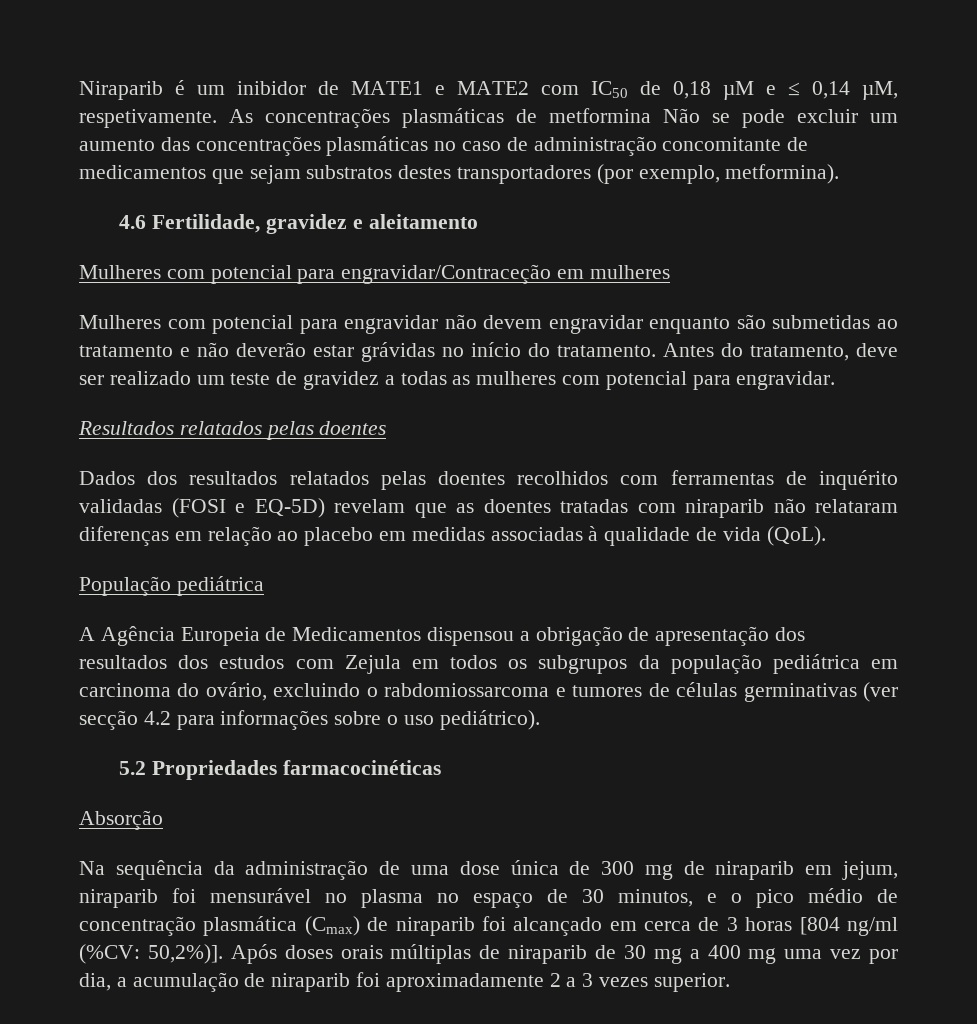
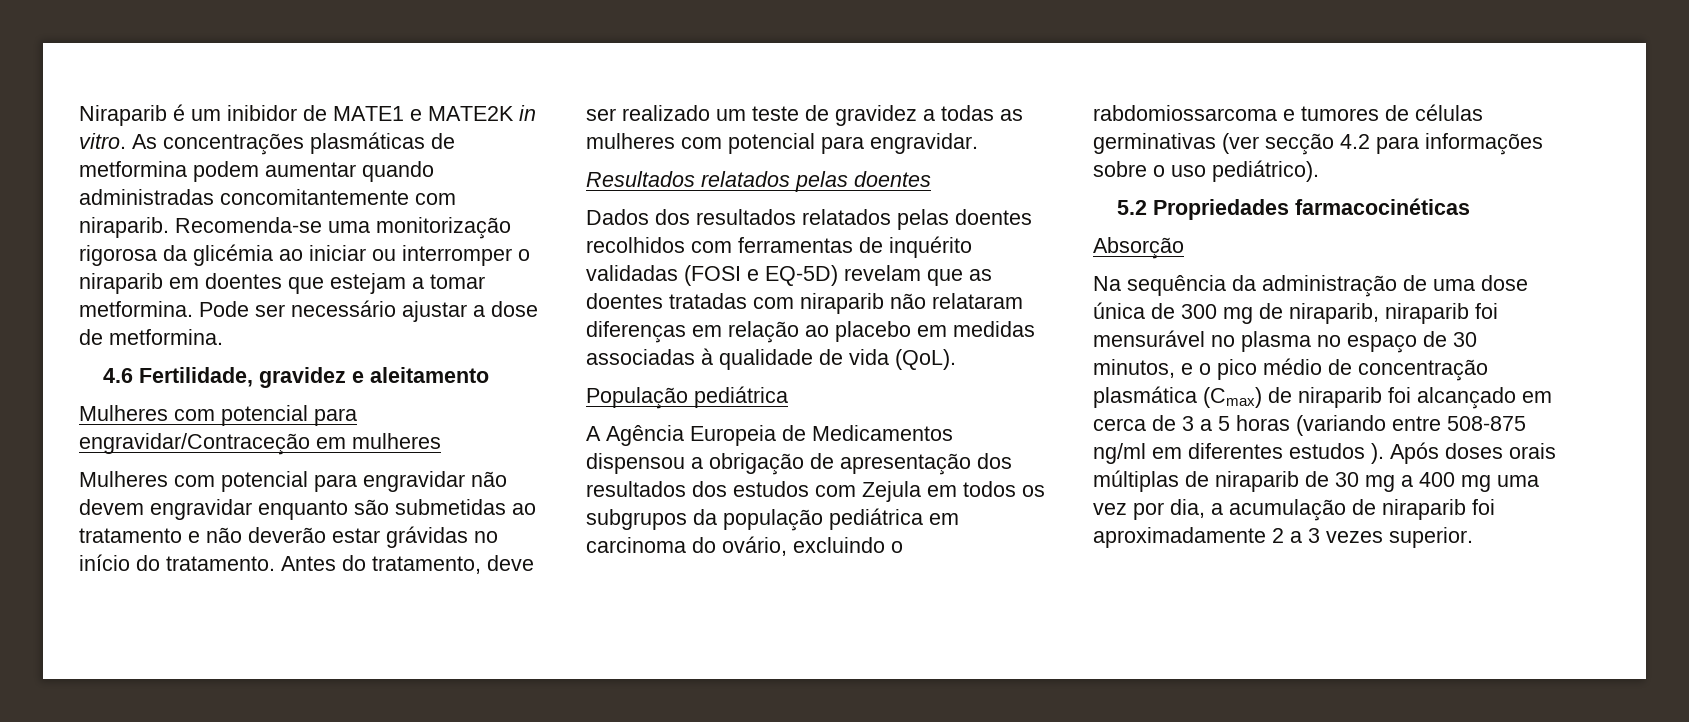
[457,81,898,100] [79,109,217,128] MATE2 com IC50 de 0,18 µM e ≤ 0,14 µM, respetivamente. -> [428,105,536,121] [79,133,126,149] MATE2K in vitro.
[663,108,898,128] [79,136,809,156] [79,164,840,184] Não se pode excluir um aumento das concentrações plasmáticas no caso de administração concomitante de medicamentos que sejam substratos destes transportadores (por exemplo, metformina). -> [193,161,434,182] [79,189,456,205] [79,217,511,239] [79,244,530,266] [79,273,485,294] [79,300,538,322] [79,329,223,345] podem aumentar quando administradas concomitantemente com niraparib. Recomenda-se uma monitorização rigorosa da glicémia ao iniciar ou interromper o niraparib em doentes que estejam a tomar metformina. Pode ser necessário ajustar a dose de metformina.
[715,861,899,880] niraparib em jejum, -> [1289,303,1379,324] niraparib,
[745,917,898,936] [79,944,223,964] horas [804 ng/ml (%CV: 50,2%)]. -> [1200,415,1526,436] [1093,443,1384,464] a 5 horas (variando entre 508-875 ng/ml em diferentes estudos ).

